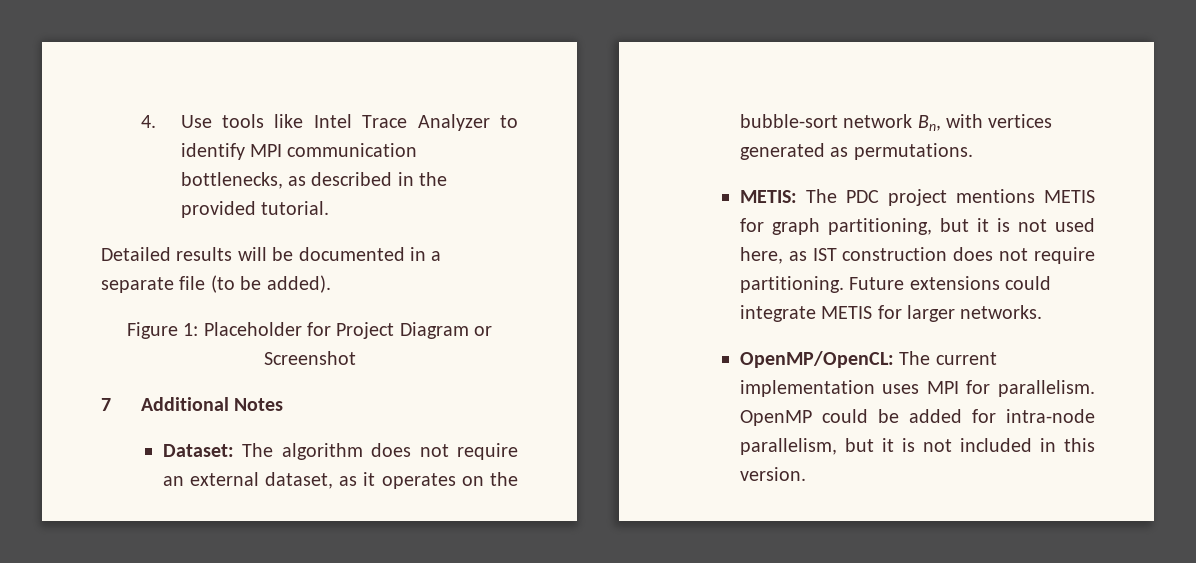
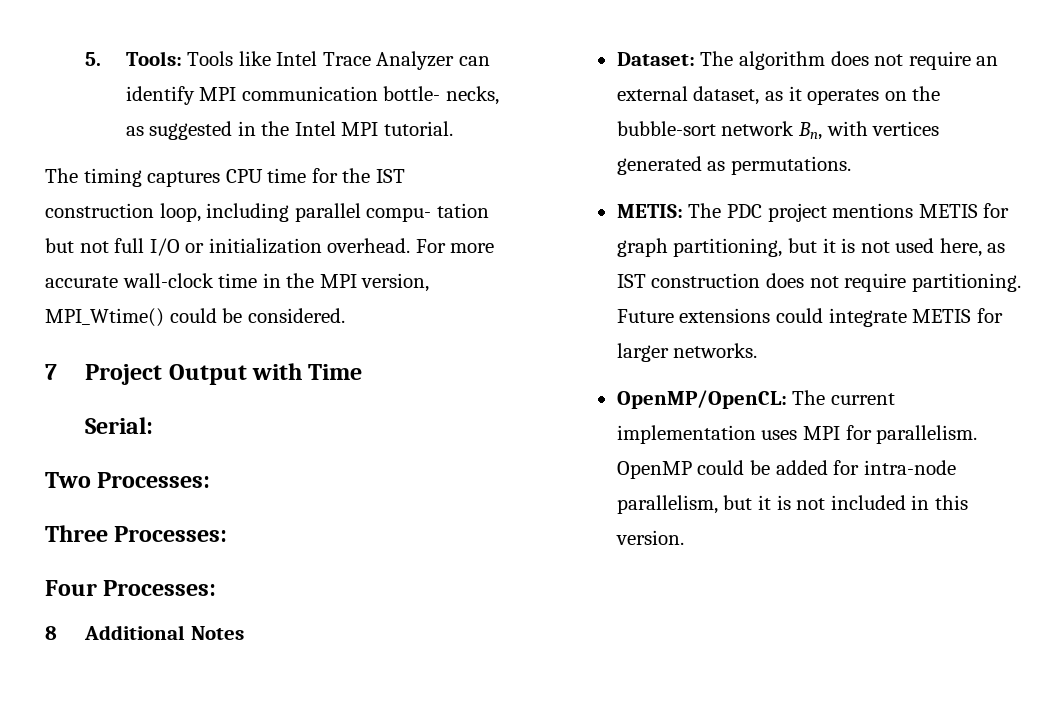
[140,114,265,128] 4. Use tools -> [85,51,234,66] 5. Tools: Tools
[500,115,519,128] to -> [458,56,490,66] can
[180,172,448,189] [180,201,330,218] [101,247,442,261] [101,275,331,293] [126,322,493,339] [263,351,356,365] [101,398,111,411] bottlenecks, as described in the provided tutorial. // Detailed results will be documented in a separate file (to be added). // Figure 1: Placeholder for Project Diagram or Screenshot // 7 -> [383,86,499,105] [125,121,453,140] [45,168,405,187] [45,203,489,222] [45,238,495,256] [45,273,430,292] [45,308,345,327] [45,363,363,385] [85,417,154,434] [45,472,211,488] [45,525,228,542] [45,580,217,596] [45,626,57,640] bottle- necks, as suggested in the Intel MPI tutorial. // The timing captures CPU time for the IST construction loop, including parallel compu- tation but not full I/O or initialization overhead. For more accurate wall-clock time in the MPI version, MPI_Wtime() could be considered. // 7 Project Output with Time // Serial: // Two Processes: // Three Processes: // Four Processes: // 8

